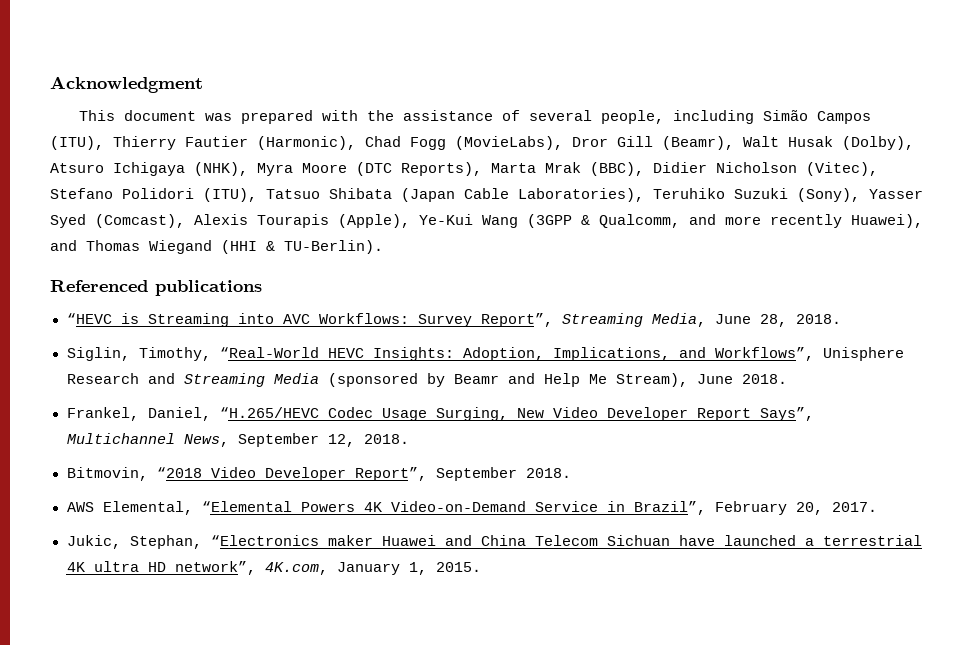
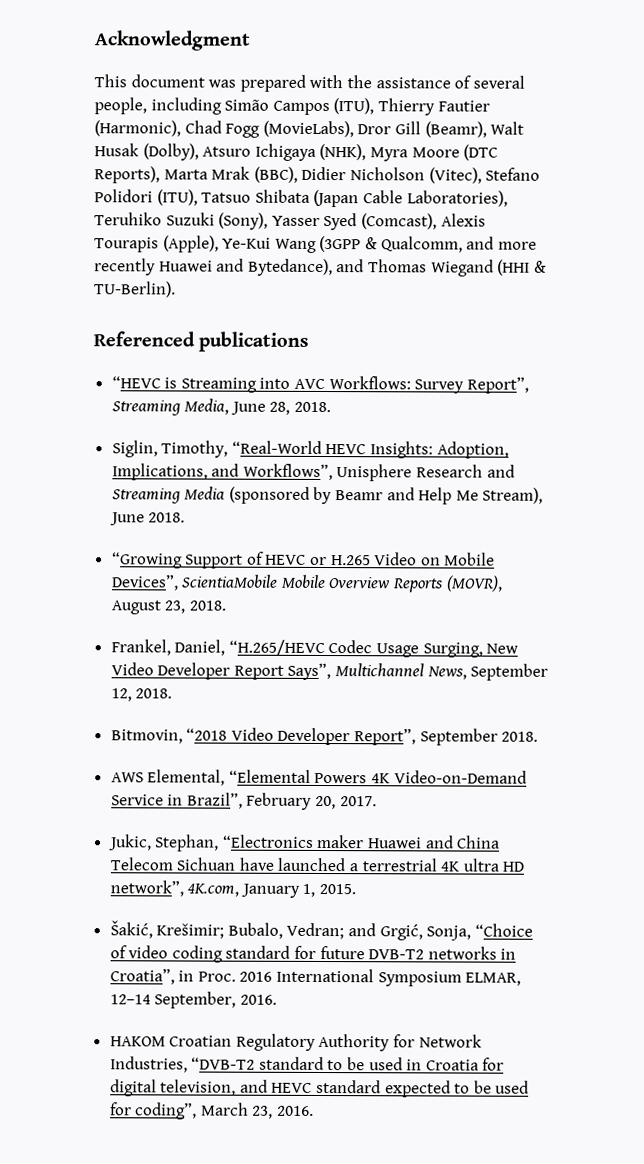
[851,214,923,228] Huawei), -> [158,258,333,277] Huawei and Bytedance),
(787, 379) none -> [111,551,496,569] [110,574,503,593] [110,600,226,615] // “Growing Support of HEVC or H.265 Video on Mobile Devices”, ScientiaMobile Mobile Overview Reports (MOVR), August 23, 2018.
(481, 567) none -> [109,920,533,941] [109,945,517,963] [109,968,522,987] [109,991,277,1009] [109,1033,482,1052] [109,1056,505,1073] [109,1079,530,1098] [109,1102,315,1120] // Šakić, Krešimir; Bubalo, Vedran; and Grgić, Sonja, “Choice of video coding standard for future DVB-T2 networks in Croatia”, in Proc. 2016 International Symposium ELMAR, 12–14 September, 2016. // HAKOM Croatian Regulatory Authority for Network Industries, “DVB-T2 standard to be used in Croatia for digital television, and HEVC standard expected to be used for coding”, March 23, 2016.

